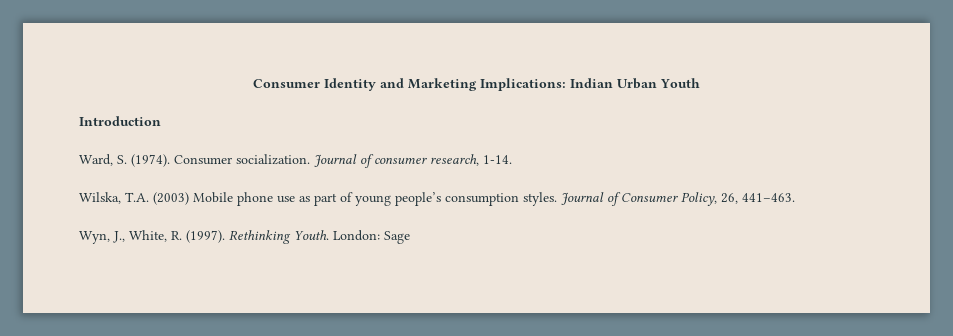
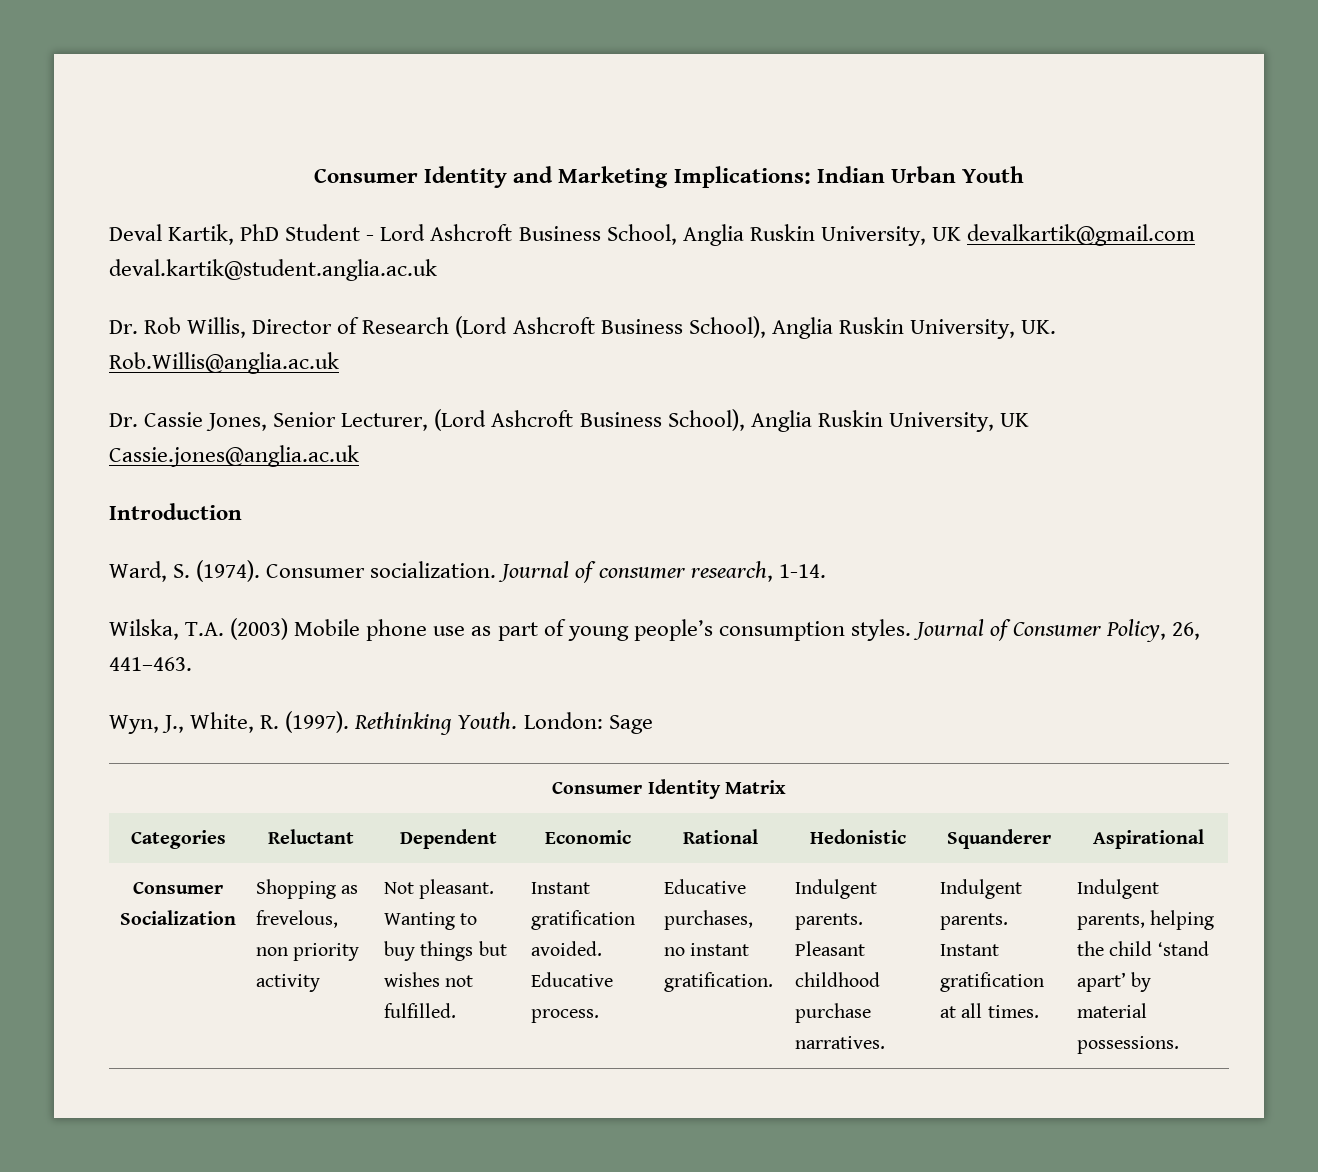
(700, 83) none -> [109,224,1195,246] [109,259,437,281] [109,316,1056,339] [109,352,339,374] [109,409,1029,432] [109,445,359,467] // Deval Kartik, PhD Student - Lord Ashcroft Business School, Anglia Ruskin University, UK devalkartik@gmail.com deval.kartik@student.anglia.ac.uk // Dr. Rob Willis, Director of Research (Lord Ashcroft Business School), Anglia Ruskin University, UK. Rob.Willis@anglia.ac.uk // Dr. Cassie Jones, Senior Lecturer, (Lord Ashcroft Business School), Anglia Ruskin University, UK Cassie.jones@anglia.ac.uk
(410, 237) none -> [552,779,786,799] [130,830,226,849] [267,829,354,844] [399,829,497,849] [545,830,631,844] [682,829,758,844] [810,829,906,844] [947,829,1051,849] [1092,829,1204,849] [133,881,223,894] [120,910,236,925] [256,879,359,899] [256,910,339,928] [256,943,360,961] [256,974,321,992] [384,879,495,899] [384,912,478,930] [384,941,507,961] [384,972,474,987] [384,1003,457,1018] [531,882,591,894] [531,910,636,930] [531,941,603,956] [531,972,614,987] [531,1009,600,1023] [664,879,747,894] [664,910,754,930] [664,943,750,956] [664,972,774,992] [795,879,878,899] [795,913,864,930] [795,941,866,956] [795,972,881,987] [795,1003,872,1023] [795,1036,886,1049] [940,879,1023,899] [940,913,1009,930] [940,944,1000,956] [940,972,1045,992] [940,1003,1039,1018] [1077,879,1160,899] [1077,910,1215,930] [1077,941,1209,956] [1077,972,1152,992] [1077,1003,1148,1018] [1077,1036,1180,1054] // Consumer Identity Matrix // Categories | Reluctant | Dependent | Economic | Rational | Hedonistic | Squanderer | Aspirational // Consumer Socialization | Shopping as frevelous, non priority activity | Not pleasant. Wanting to buy things but wishes not fulfilled. | Instant gratification avoided. Educative process. | Educative purchases, no instant gratification. | Indulgent parents. Pleasant childhood purchase narratives. | Indulgent parents. Instant gratification at all times. | Indulgent parents, helping the child ‘stand apart’ by material possessions.

